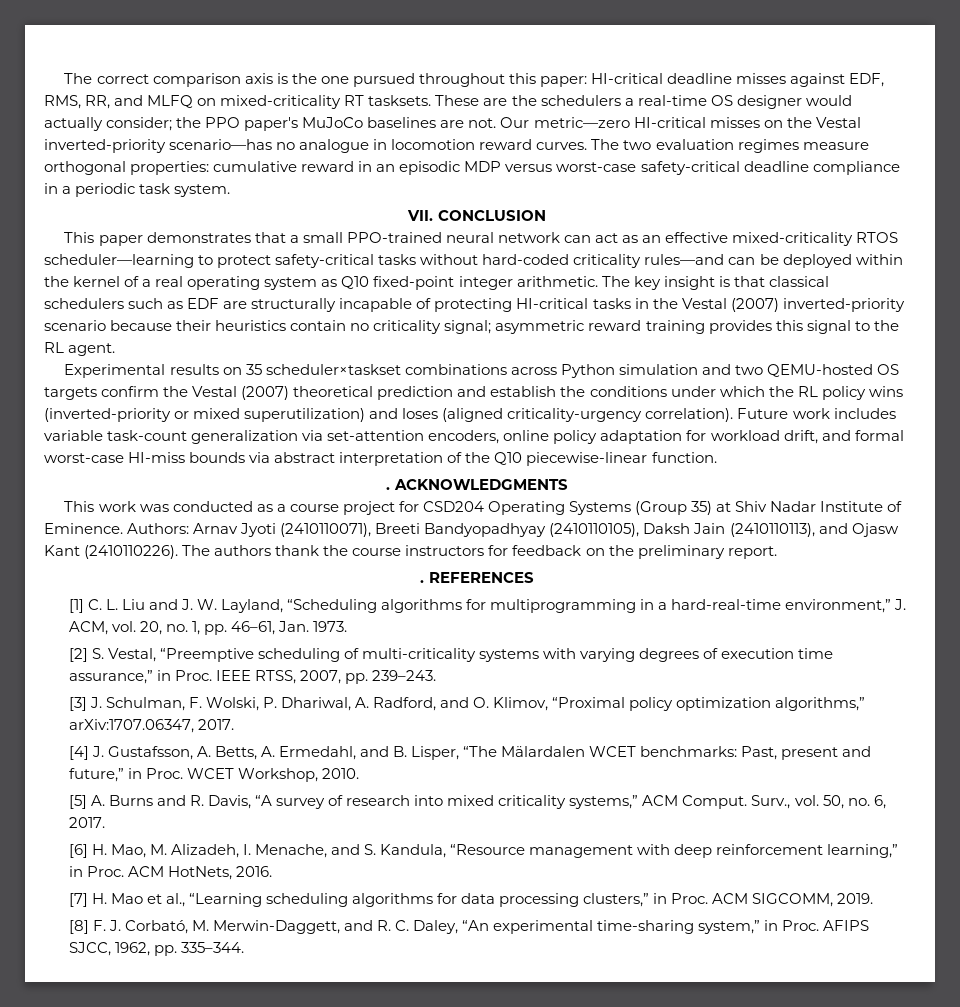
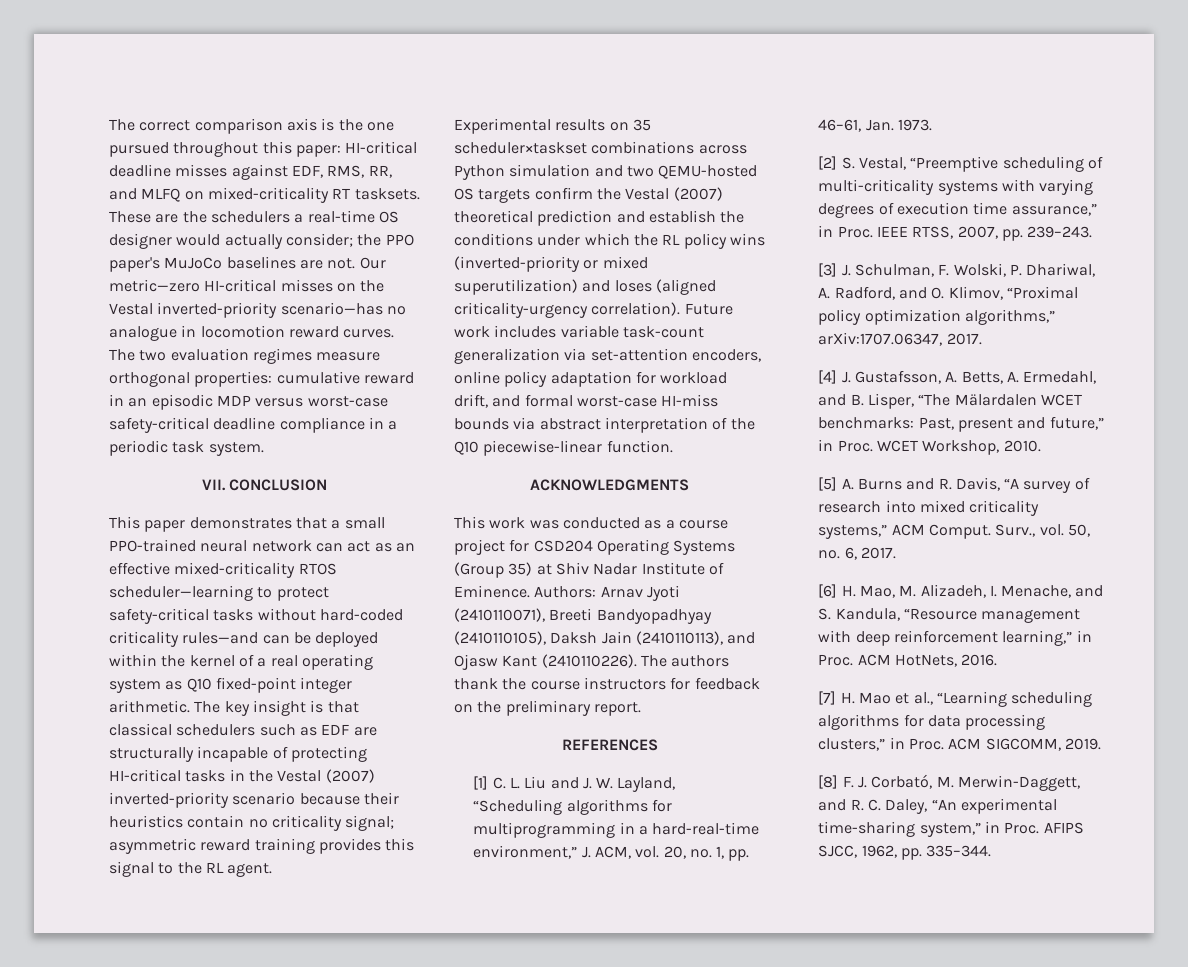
[386,487,391,490] . -> (673, 446) none
[420,580,425,583] . -> (641, 709) none

